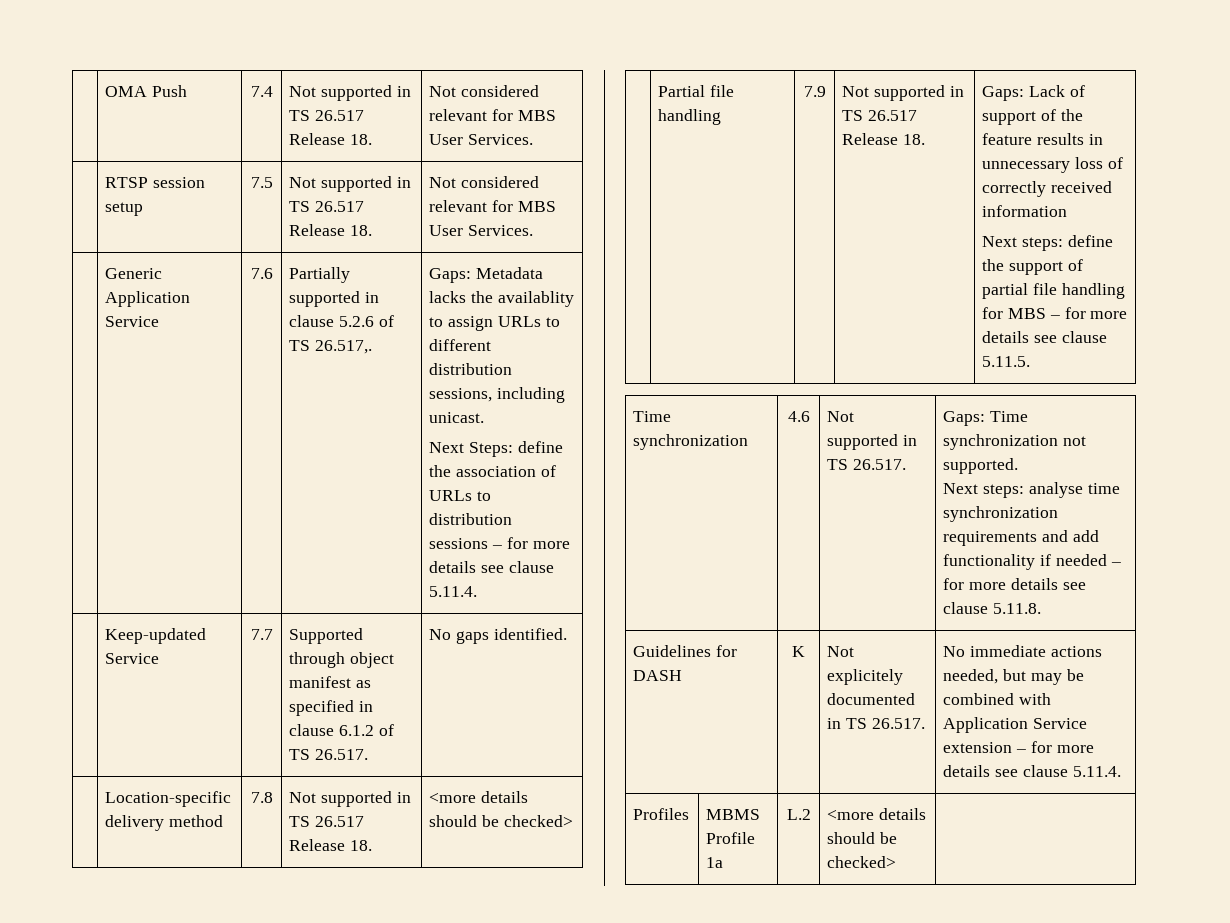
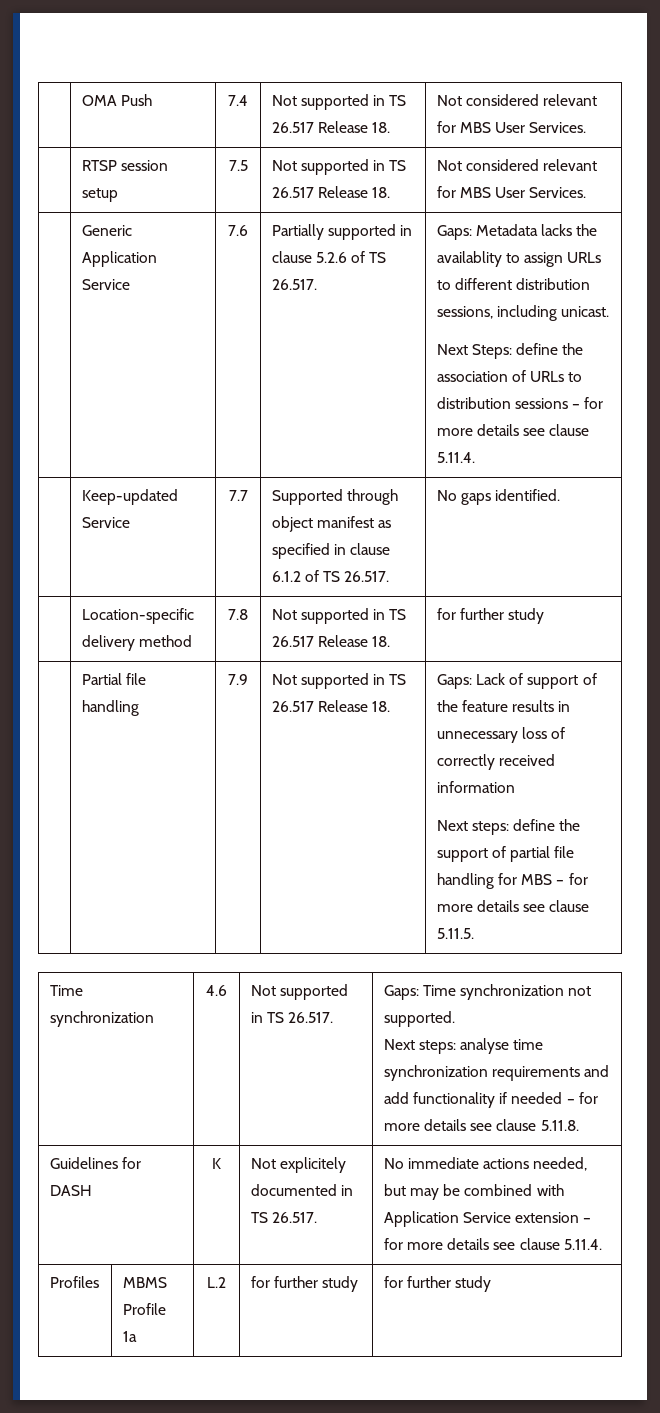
[315,340,373,354] 26.517,. -> [271,279,317,290] 26.517.
[429,791,529,803] [429,815,573,827] <more details should be checked> -> [436,608,545,624] for further study
[827,808,927,820] [827,832,898,844] [827,856,897,868] <more details should be checked> | -> [250,1276,359,1292] [383,1276,492,1292] for further study | for further study

